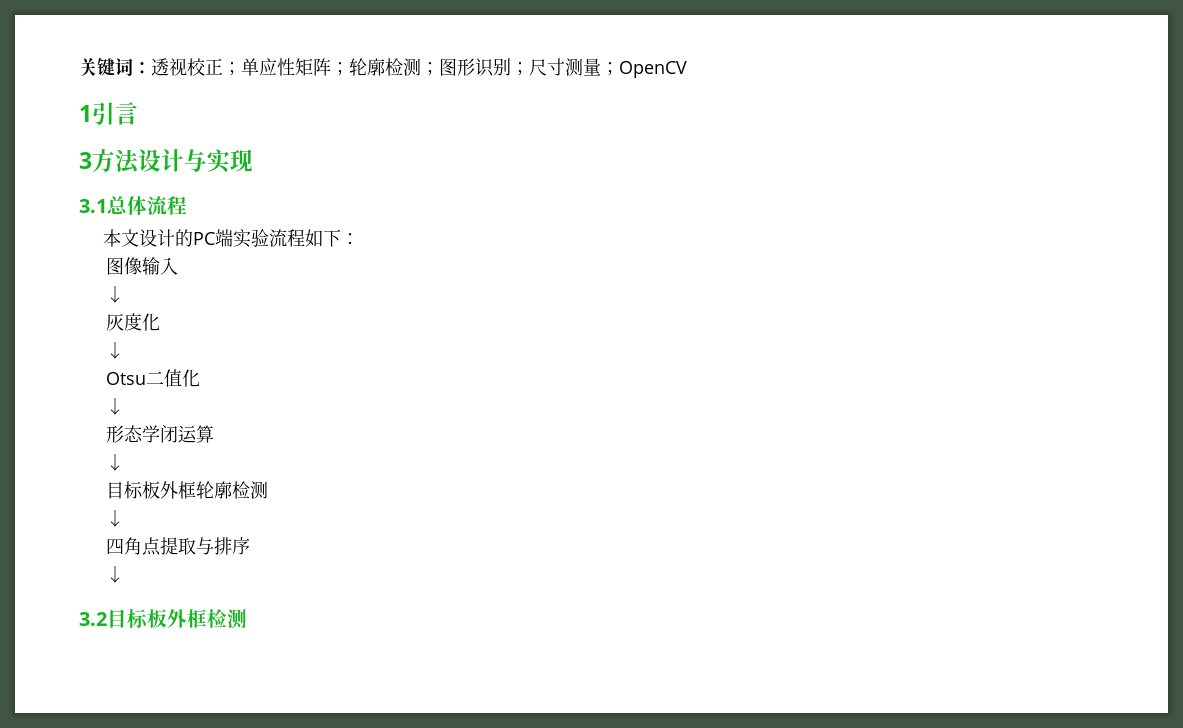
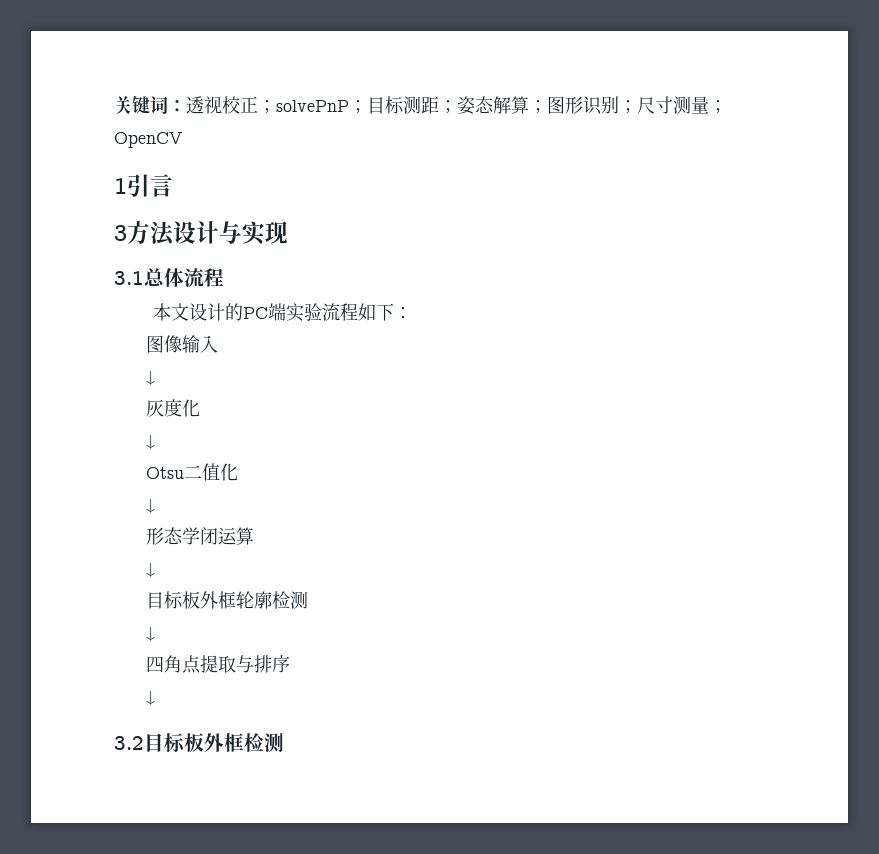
[241,58,421,76] 单应性矩阵；轮廓检测 -> [276,96,529,115] solvePnP；目标测距；姿态解算

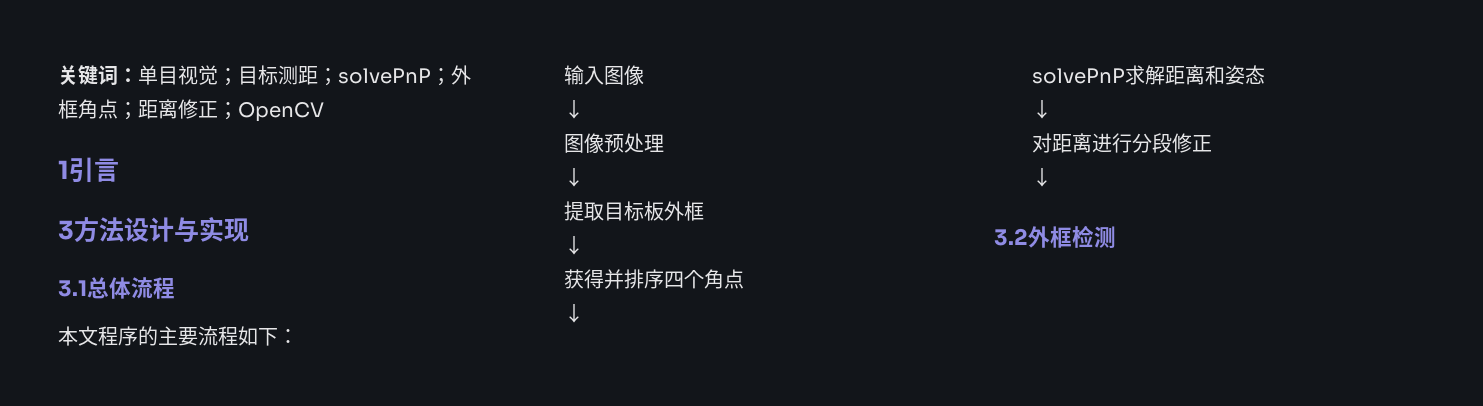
[186,96,709,115] 透视校正；solvePnP；目标测距；姿态解算；图形识别；尺寸测量 -> [138,65,471,86] [58,99,218,120] 单目视觉；目标测距；solvePnP；外框角点；距离修正
[189,303,323,322] 设计的PC端实验 -> [98,326,198,346] 程序的主要
[146,335,219,353] [146,371,156,385] [146,399,201,417] [146,435,156,449] [146,463,239,481] [146,499,156,513] [146,527,255,545] [146,563,156,577] [146,591,309,609] [146,627,156,641] [146,655,291,674] 图像输入 // ↓ // 灰度化 // ↓ // Otsu二值化 // ↓ // 形态学闭运算 // ↓ // 目标板外框轮廓检测 // ↓ // 四角点提取与排序 -> [563,65,644,85] [563,100,584,119] [563,133,664,153] [563,168,584,187] [563,201,704,221] [563,236,584,255] [563,269,744,289] [563,304,584,323] [1031,65,1265,85] [1031,100,1052,119] [1031,133,1212,153] 输入图像 // ↓ // 图像预处理 // ↓ // 提取目标板外框 // ↓ // 获得并排序四个角点 // ↓ // solvePnP求解距离和姿态 // ↓ // 对距离进行分段修正
[144,733,204,753] 目标板 -> (1028, 237) none

